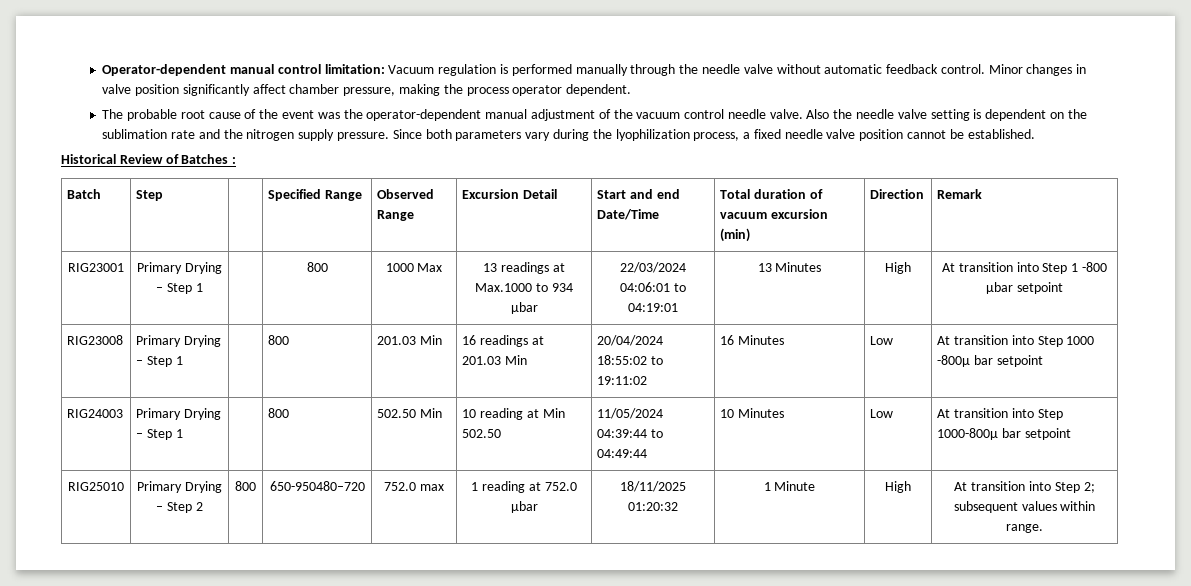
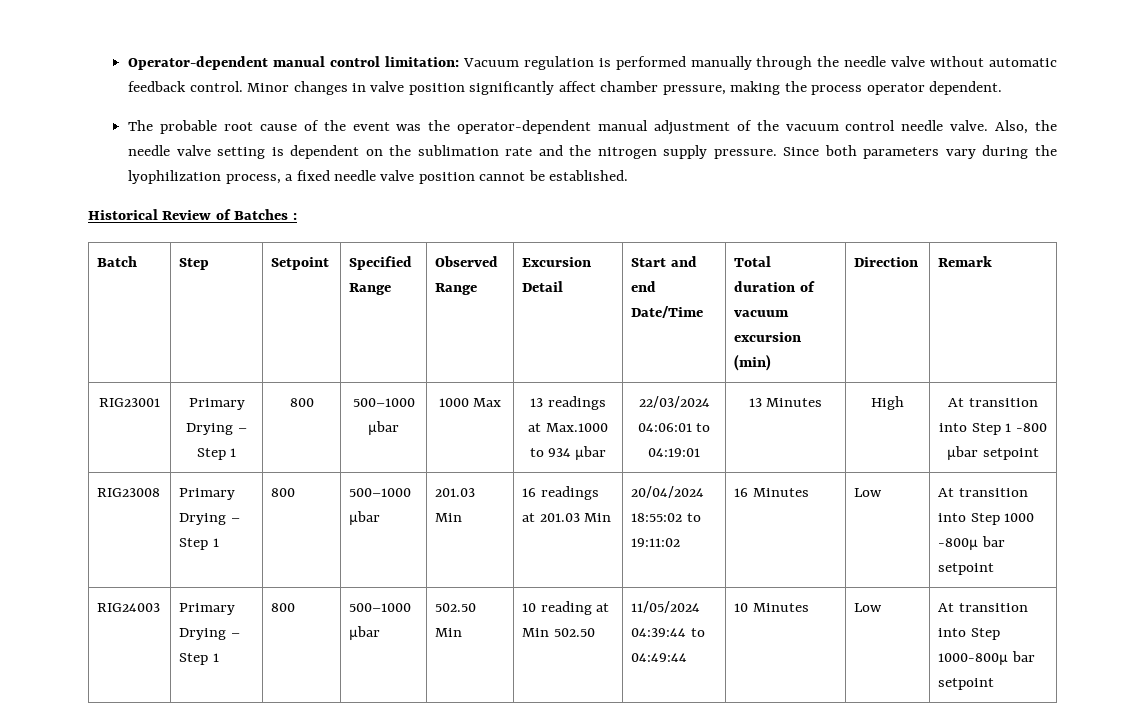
[806,109,830,119] Also -> [995,120,1029,134] Also,
(164, 195) none -> [271,257,330,270] Setpoint
[306,262,328,272] | 800 -> [289,398,314,407] [352,398,415,407] [368,421,399,436] 800 | 500–1000 µbar
[268,335,290,345] | 800 -> [271,488,296,497] [349,488,412,497] [349,511,381,526] 800 | 500–1000 µbar
[268,408,290,418] | 800 -> [271,603,296,612] [349,603,412,612] [349,626,381,641] 800 | 500–1000 µbar
[68,482,124,491] [137,481,222,493] [156,502,203,513] [235,481,256,491] [269,481,365,491] [384,482,444,491] [471,481,577,493] [510,501,538,513] [620,481,686,492] [628,502,678,511] [763,481,816,491] [885,481,911,493] [954,481,1095,493] [953,501,1096,513] [1006,524,1043,533] // RIG25010 | Primary Drying – Step 2 | 800 | 650-950480–720 | 752.0 max | 1 reading at 752.0 µbar | 18/11/2025 01:20:32 | 1 Minute | High | At transition into Step 2; subsequent values within range. -> (995, 684) none

